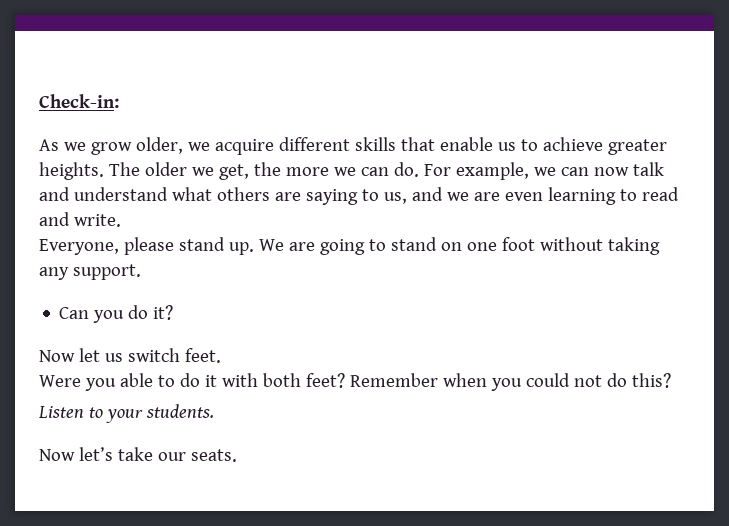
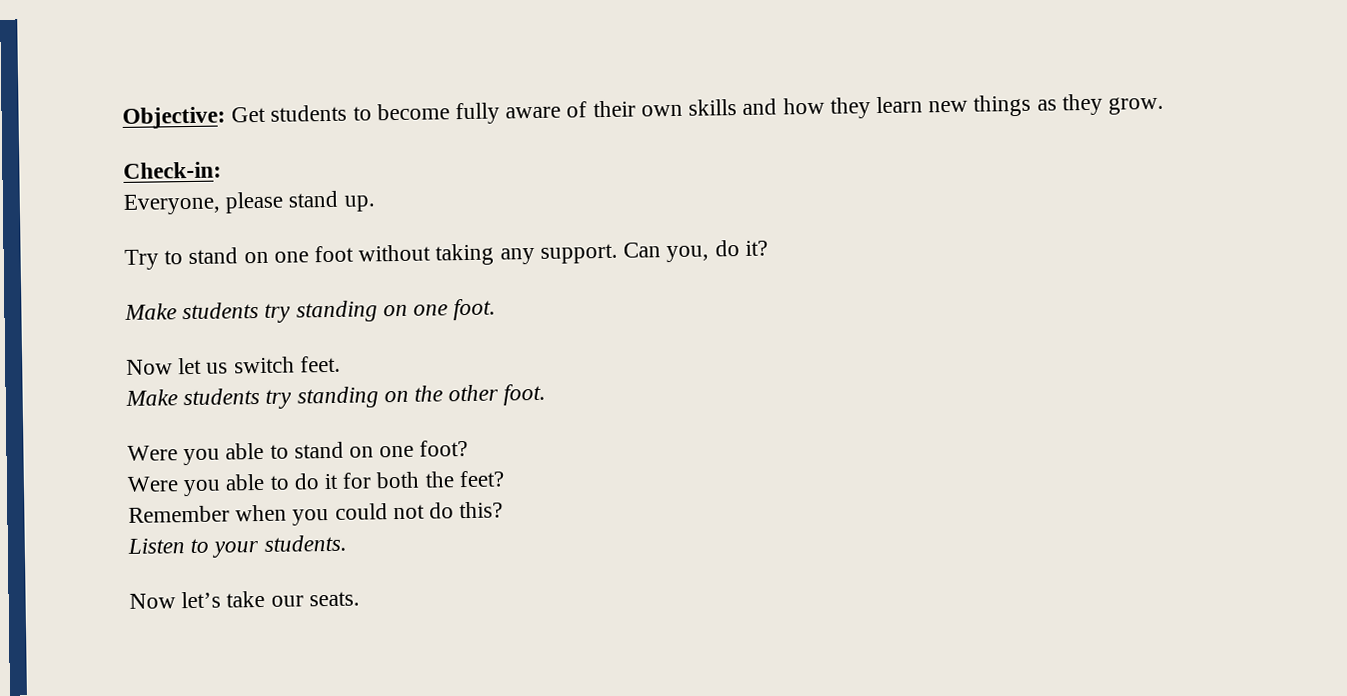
[39,94,119,108] [39,137,667,155] [39,162,664,180] [39,187,679,205] [39,212,121,227] Check-in: // As we grow older, we acquire different skills that enable us to achieve greater heights. The older we get, the more we can do. For example, we can now talk and understand what others are saying to us, and we are even learning to read and write. -> [122,93,1164,129] [123,161,222,179] Objective: Get students to become fully aware of their own skills and how they learn new things as they grow. // Check-in:
[258,239,365,255] We are going -> [124,249,159,270] // Try
[59,307,125,323] // Can you -> [623,242,710,263] Can you,
(174, 312) none -> [124,298,497,323] // Make students try standing on one foot.
(221, 355) none -> [125,383,547,409] [127,439,469,466] // Make students try standing on the other foot. // Were you able to stand on one foot?
[221,373,301,387] with both -> [342,471,454,489] for both the
(345, 380) none -> (504, 479) //

